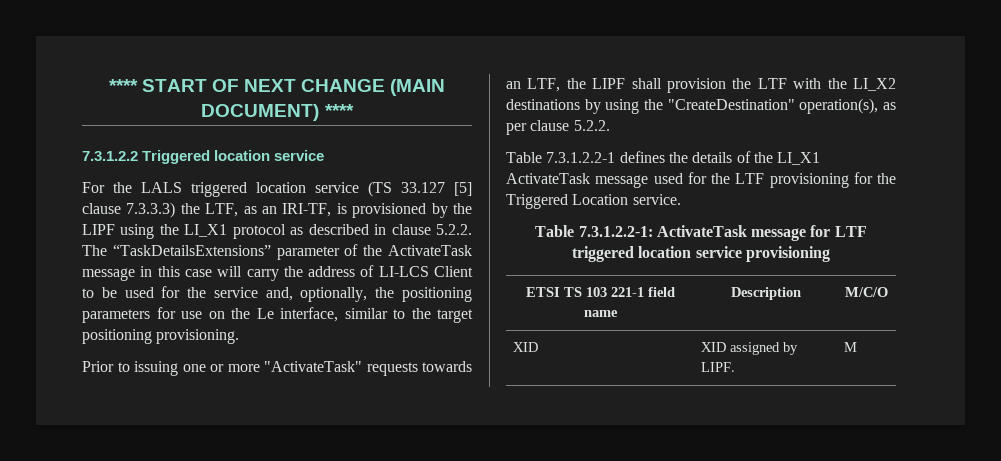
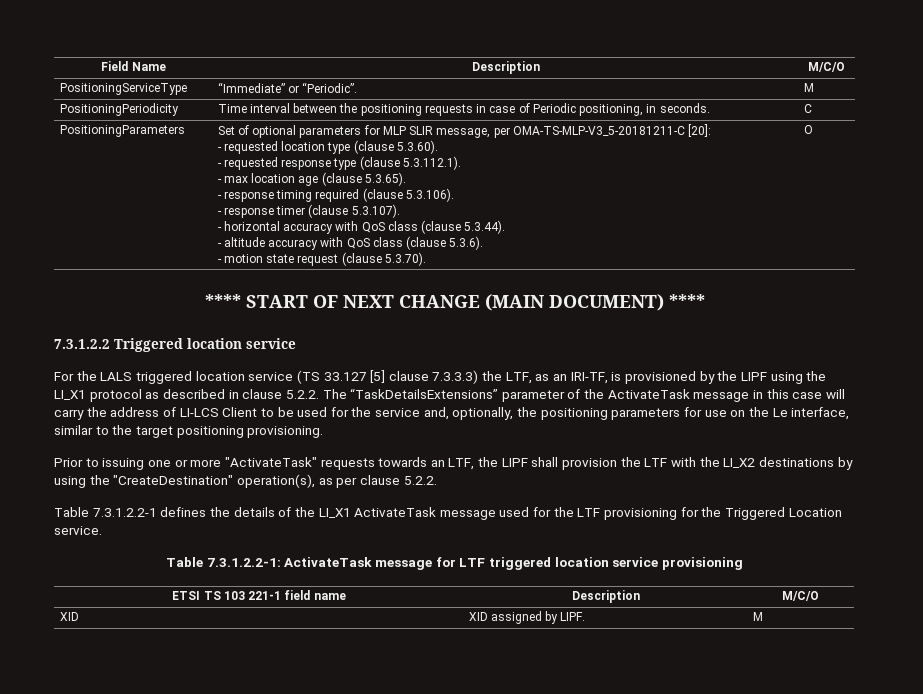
(108, 85) none -> [101,61,166,71] [471,61,540,74] [808,62,845,72] [59,83,187,95] [217,82,358,93] [803,83,814,92] [59,103,179,116] [217,103,710,116] [803,104,812,113] [59,125,185,137] [217,124,712,138] [217,140,438,154] [217,156,461,170] [217,172,406,186] [217,188,454,202] [217,204,400,218] [217,220,506,234] [217,236,484,250] [217,252,426,266] [803,125,813,134] Field Name | Description | M/C/O // PositioningServiceType | “Immediate” or “Periodic”. | M // PositioningPeriodicity | Time interval between the positioning requests in case of Periodic positioning, in seconds. | C // PositioningParameters | Set of optional parameters for MLP SLIR message, per OMA-TS-MLP-V3_5-20181211-C [20]: // - requested location type (clause 5.3.60). // - requested response type (clause 5.3.112.1). // - max location age (clause 5.3.65). // - response timing required (clause 5.3.106). // - response timer (clause 5.3.107). // - horizontal accuracy with QoS class (clause 5.3.44). // - altitude accuracy with QoS class (clause 5.3.6). // - motion state request (clause 5.3.70). | O //

